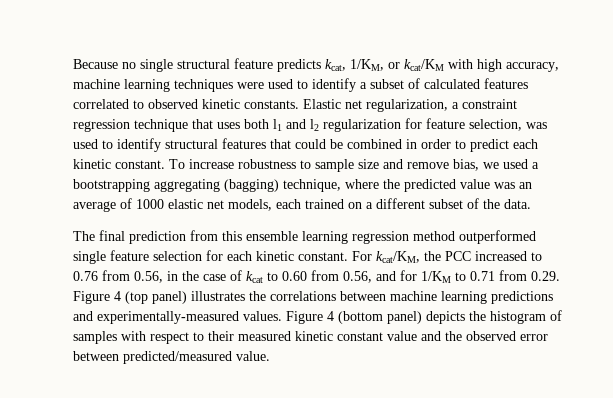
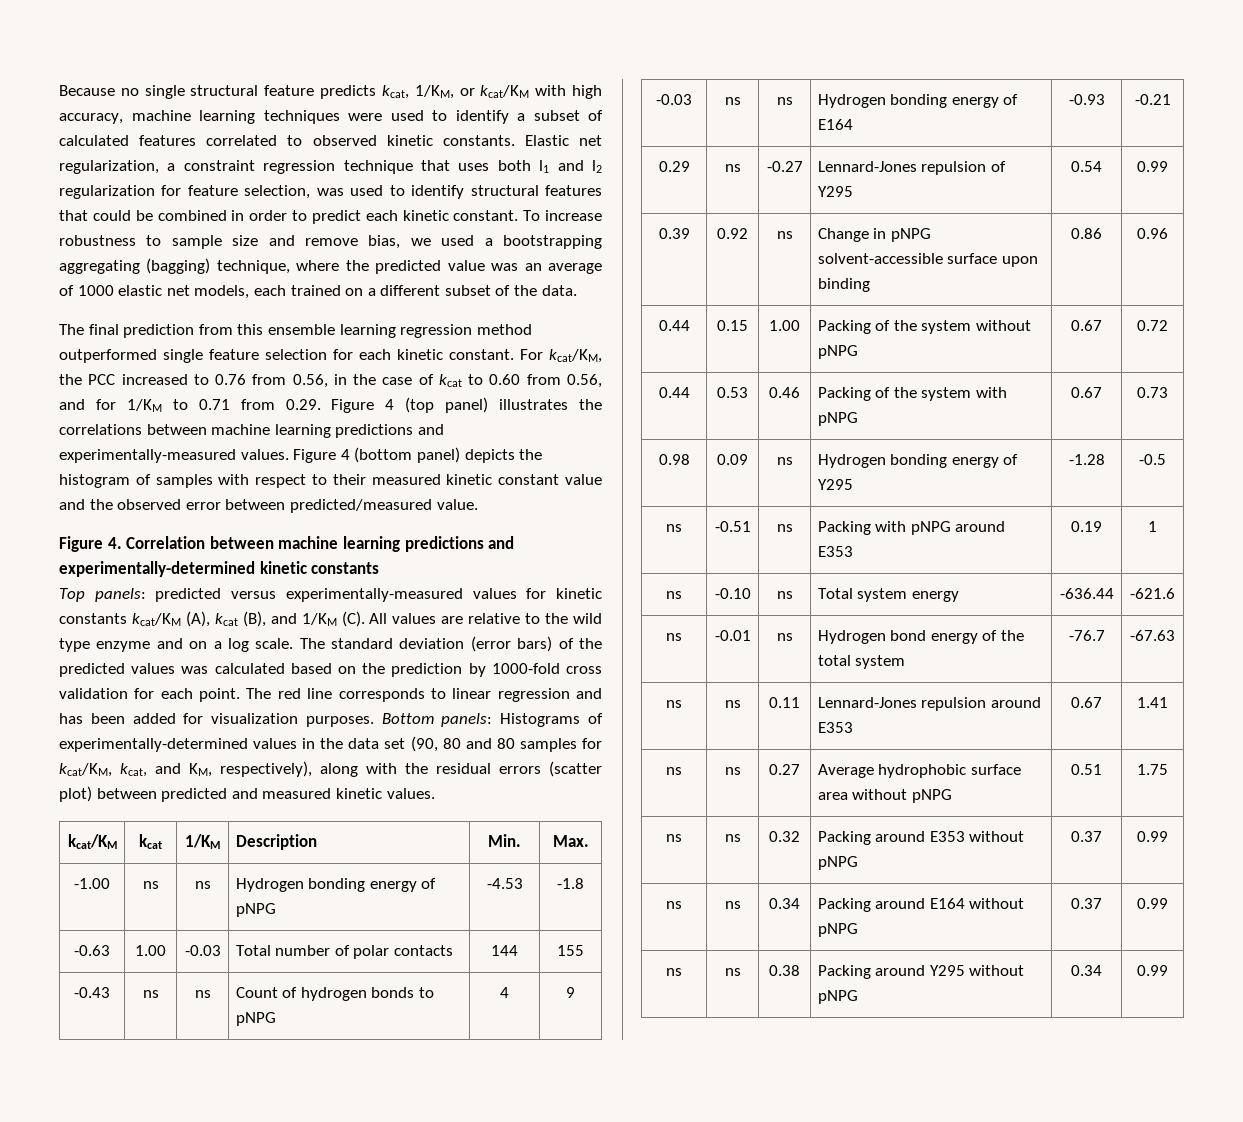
(270, 356) none -> [59,536,515,552] [59,561,380,577] [59,588,602,602] [59,611,603,627] [59,636,602,652] [59,663,602,677] [59,688,603,702] [59,713,603,727] [59,736,602,752] [59,761,602,777] [59,786,435,802] [67,834,117,849] [139,834,162,849] [185,834,220,849] [235,834,317,850] [488,834,521,847] [552,835,589,847] [74,878,110,889] [142,881,159,889] [194,881,211,889] [235,878,437,892] [235,903,276,917] [486,878,523,889] [557,878,584,889] [74,945,110,956] [135,945,166,956] [184,945,221,956] [235,945,454,959] [491,945,518,956] [557,945,584,956] [74,987,110,998] [142,990,159,998] [194,990,211,998] [235,987,435,1001] [235,1012,276,1026] [500,987,509,998] [566,987,575,998] [656,94,692,105] [724,97,741,105] [776,97,793,105] [817,94,1019,108] [817,119,853,130] [1068,94,1105,105] [1134,94,1171,105] [658,161,690,172] [724,164,741,172] [766,161,803,172] [817,161,1006,175] [817,186,853,197] [1071,161,1102,172] [1137,161,1168,172] [658,228,690,239] [717,228,748,239] [776,231,793,239] [817,228,931,242] [817,253,1038,267] [817,278,870,292] [1071,228,1102,239] [1137,228,1168,239] [658,320,690,331] [717,320,748,331] [769,320,800,331] [817,320,1032,334] [817,345,858,359] [1071,320,1102,331] [1137,320,1168,331] [658,387,690,398] [717,387,748,398] [769,387,800,398] [817,387,1008,401] [817,412,858,426] [1071,387,1102,398] [1137,387,1168,398] [658,454,690,465] [717,454,748,465] [776,457,793,465] [817,454,1019,468] [817,479,853,490] [1068,454,1105,465] [1139,454,1166,465] [666,524,682,532] [714,521,751,532] [776,524,793,532] [817,521,1006,535] [817,546,853,557] [1071,521,1102,532] [1148,521,1157,532] [666,591,682,599] [714,588,751,599] [776,591,793,599] [817,588,959,602] [1059,588,1114,599] [1130,588,1175,599] [666,633,682,641] [714,630,751,641] [776,633,793,641] [817,630,1025,644] [817,655,906,669] [1068,630,1105,641] [1130,630,1175,641] [666,700,682,708] [724,700,741,708] [769,697,800,708] [817,697,1041,711] [817,722,853,733] [1071,697,1102,708] [1137,697,1168,708] [666,767,682,775] [724,767,741,775] [769,764,800,775] [817,764,1021,778] [817,789,952,803] [1071,764,1102,775] [1137,764,1168,775] [666,834,682,842] [724,834,741,842] [769,831,800,842] [817,831,1025,845] [817,856,858,870] [1071,831,1102,842] [1137,831,1168,842] [666,901,682,909] [724,901,741,909] [769,898,800,909] [817,898,1025,912] [817,923,858,937] [1071,898,1102,909] [1137,898,1168,909] [666,968,682,976] [724,968,741,976] [769,965,800,976] [817,965,1025,979] [817,990,858,1004] [1071,965,1102,976] [1137,965,1168,976] // Figure 4. Correlation between machine learning predictions and experimentally-determined kinetic constants // Top panels: predicted versus experimentally-measured values for kinetic constants kcat/KM (A), kcat (B), and 1/KM (C). All values are relative to the wild type enzyme and on a log scale. The standard deviation (error bars) of the predicted values was calculated based on the prediction by 1000-fold cross validation for each point. The red line corresponds to linear regression and has been added for visualization purposes. Bottom panels: Histograms of experimentally-determined values in the data set (90, 80 and 80 samples for kcat/KM, kcat, and KM, respectively), along with the residual errors (scatter plot) between predicted and measured kinetic values. // kcat/KM | kcat | 1/KM | Description | Min. | Max. // -1.00 | ns | ns | Hydrogen bonding energy of pNPG | -4.53 | -1.8 // -0.63 | 1.00 | -0.03 | Total number of polar contacts | 144 | 155 // -0.43 | ns | ns | Count of hydrogen bonds to pNPG | 4 | 9 // -0.03 | ns | ns | Hydrogen bonding energy of E164 | -0.93 | -0.21 // 0.29 | ns | -0.27 | Lennard-Jones repulsion of Y295 | 0.54 | 0.99 // 0.39 | 0.92 | ns | Change in pNPG solvent-accessible surface upon binding | 0.86 | 0.96 // 0.44 | 0.15 | 1.00 | Packing of the system without pNPG | 0.67 | 0.72 // 0.44 | 0.53 | 0.46 | Packing of the system with pNPG | 0.67 | 0.73 // 0.98 | 0.09 | ns | Hydrogen bonding energy of Y295 | -1.28 | -0.5 // ns | -0.51 | ns | Packing with pNPG around E353 | 0.19 | 1 // ns | -0.10 | ns | Total system energy | -636.44 | -621.6 // ns | -0.01 | ns | Hydrogen bond energy of the total system | -76.7 | -67.63 // ns | ns | 0.11 | Lennard-Jones repulsion around E353 | 0.67 | 1.41 // ns | ns | 0.27 | Average hydrophobic surface area without pNPG | 0.51 | 1.75 // ns | ns | 0.32 | Packing around E353 without pNPG | 0.37 | 0.99 // ns | ns | 0.34 | Packing around E164 without pNPG | 0.37 | 0.99 // ns | ns | 0.38 | Packing around Y295 without pNPG | 0.34 | 0.99

